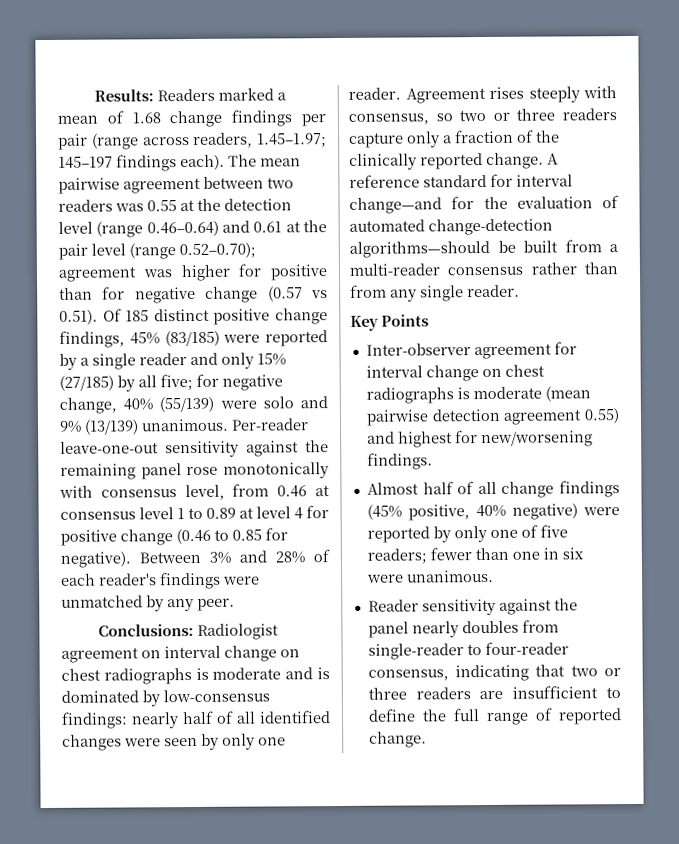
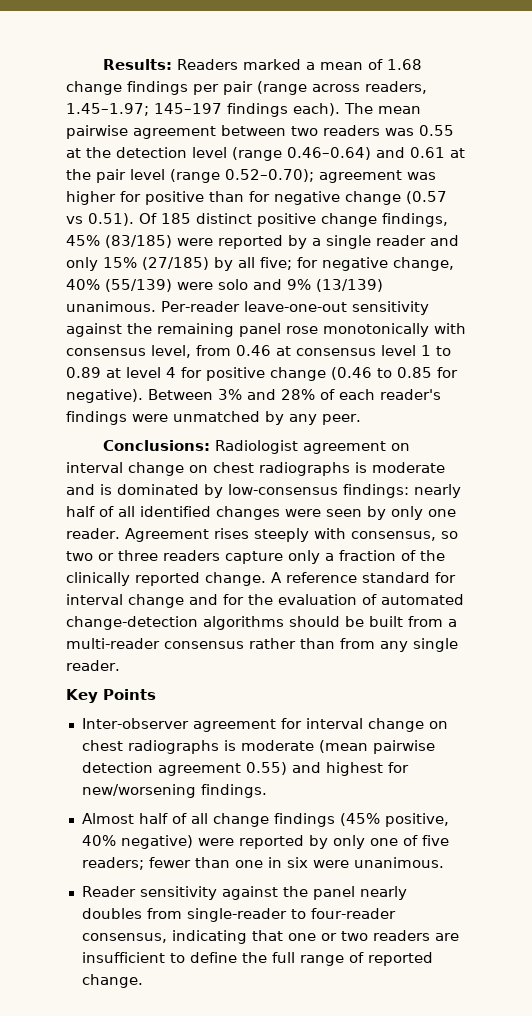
[349,197,442,214] change—and -> [128,594,218,608] change and
[349,240,490,258] algorithms—should -> [203,616,340,630] algorithms should
[570,665,621,677] [367,687,407,700] two or three -> [287,931,368,941] one or two

